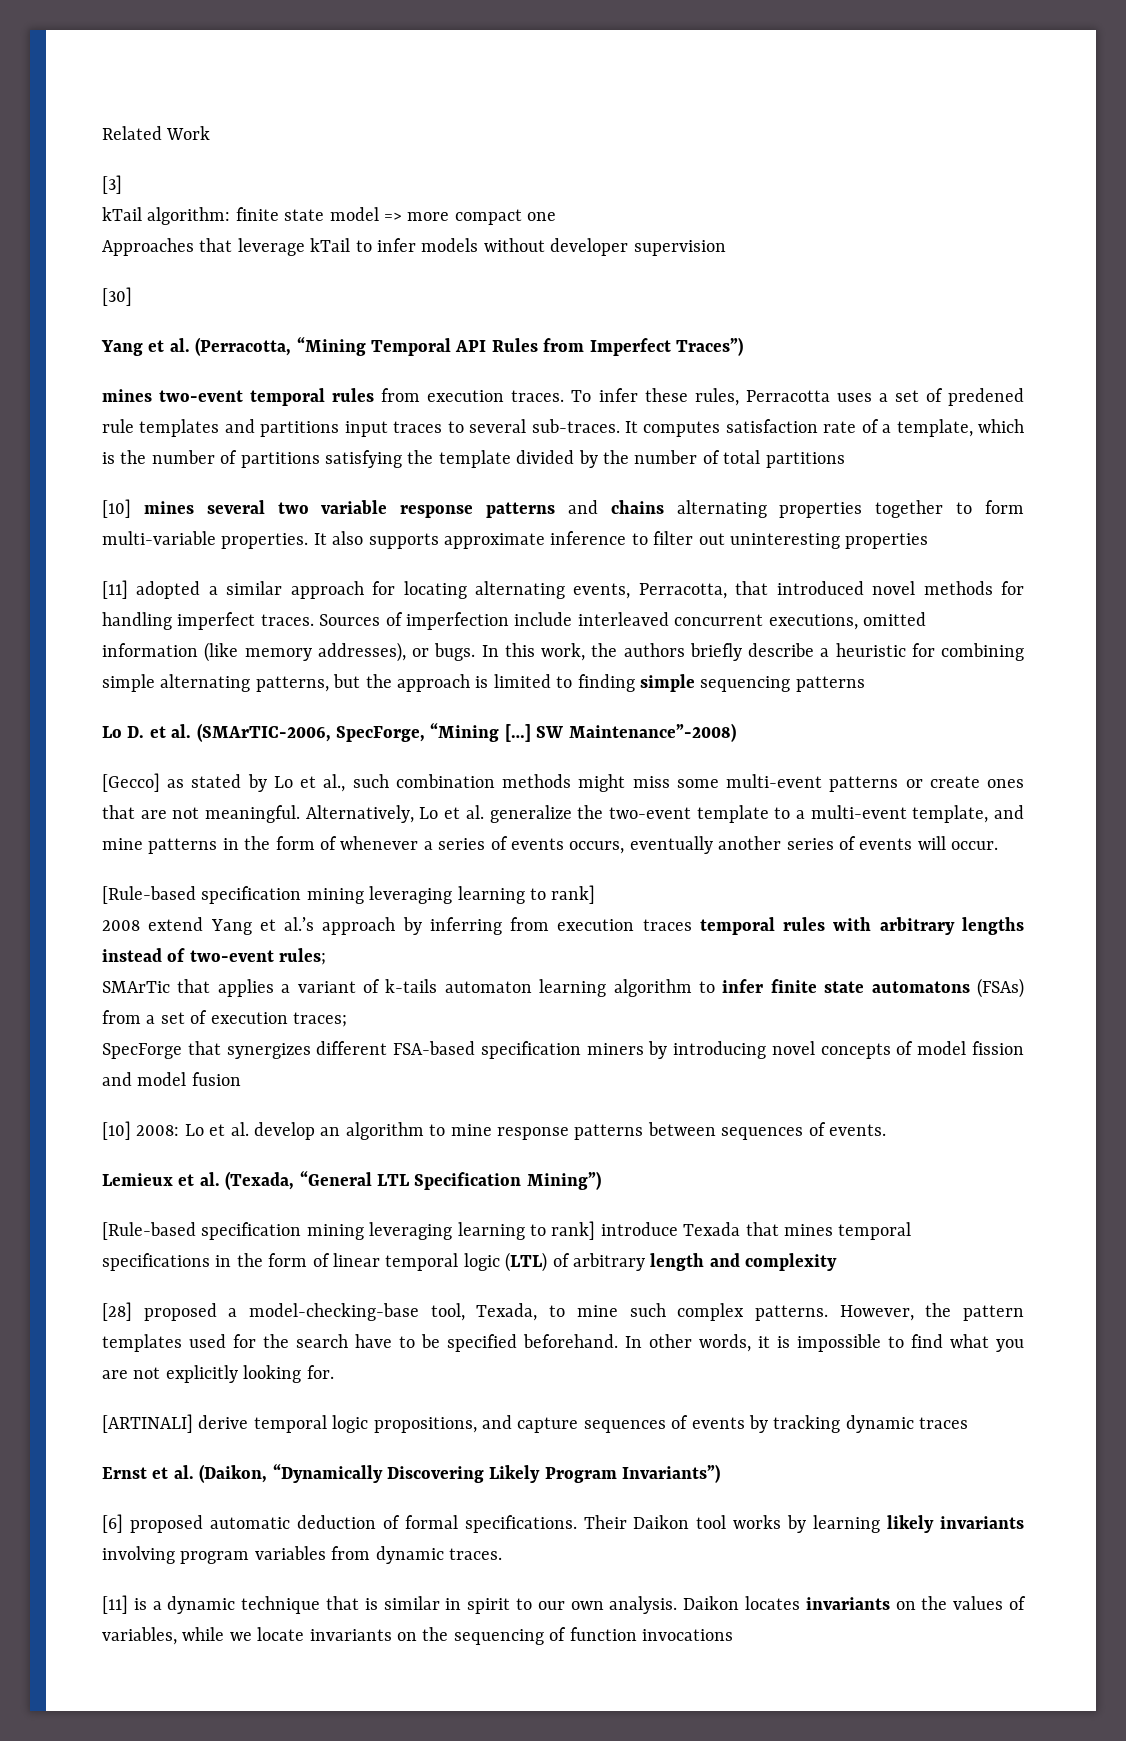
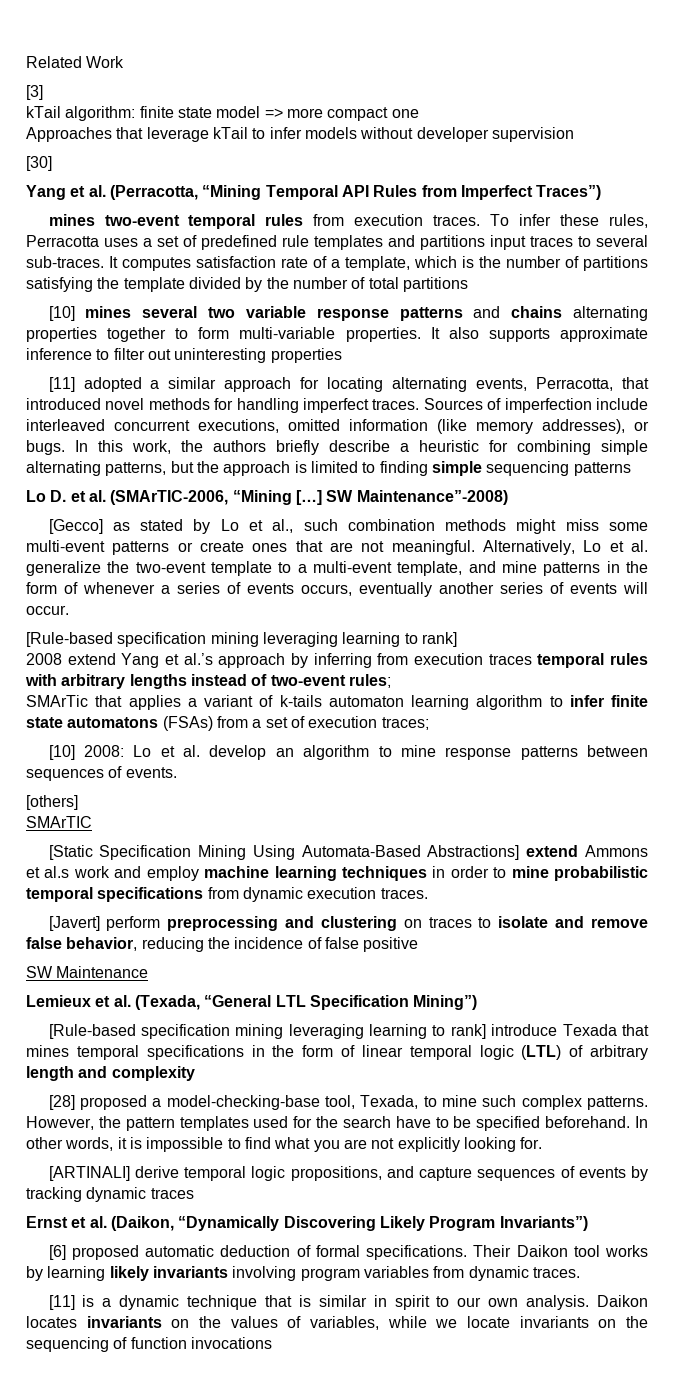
[948,388,1024,406] predened -> [201,235,277,250] predefined
[336,726,425,742] SpecForge, -> (229, 497) none
[102,1041,1024,1059] [102,1072,241,1086] // SpecForge that synergizes different FSA-based specification miners by introducing novel concepts of model fission and model fusion -> (429, 723) none
(886, 1130) none -> [26,795,78,810] [26,816,92,828] [48,845,649,860] [26,866,649,881] [26,887,428,902] [48,916,648,931] [26,937,419,952] [26,966,149,978] // [others] // SMArTIC // [Static Specification Mining Using Automata-Based Abstractions] extend Ammons et al.s work and employ machine learning techniques in order to mine probabilistic temporal specifications from dynamic execution traces. // [Javert] perform preprocessing and clustering on traces to isolate and remove false behavior, reducing the incidence of false positive // SW Maintenance

